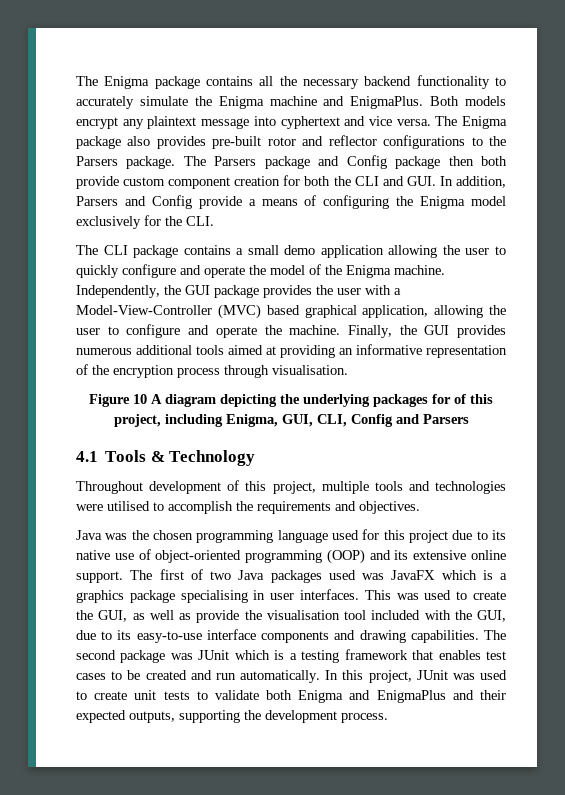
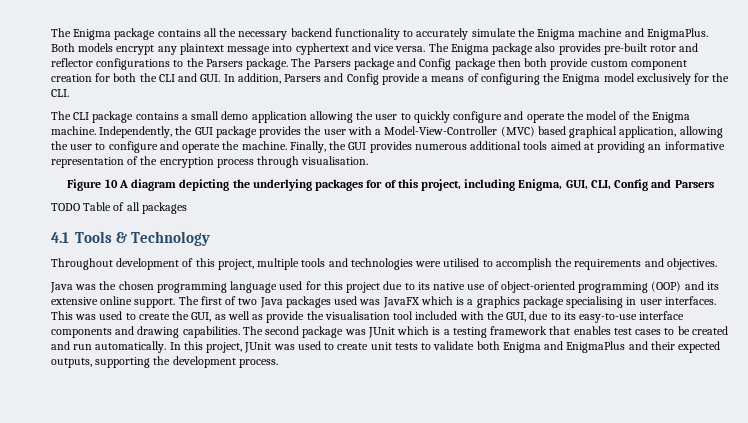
(469, 419) none -> [51,202,187,214] // TODO Table of all packages

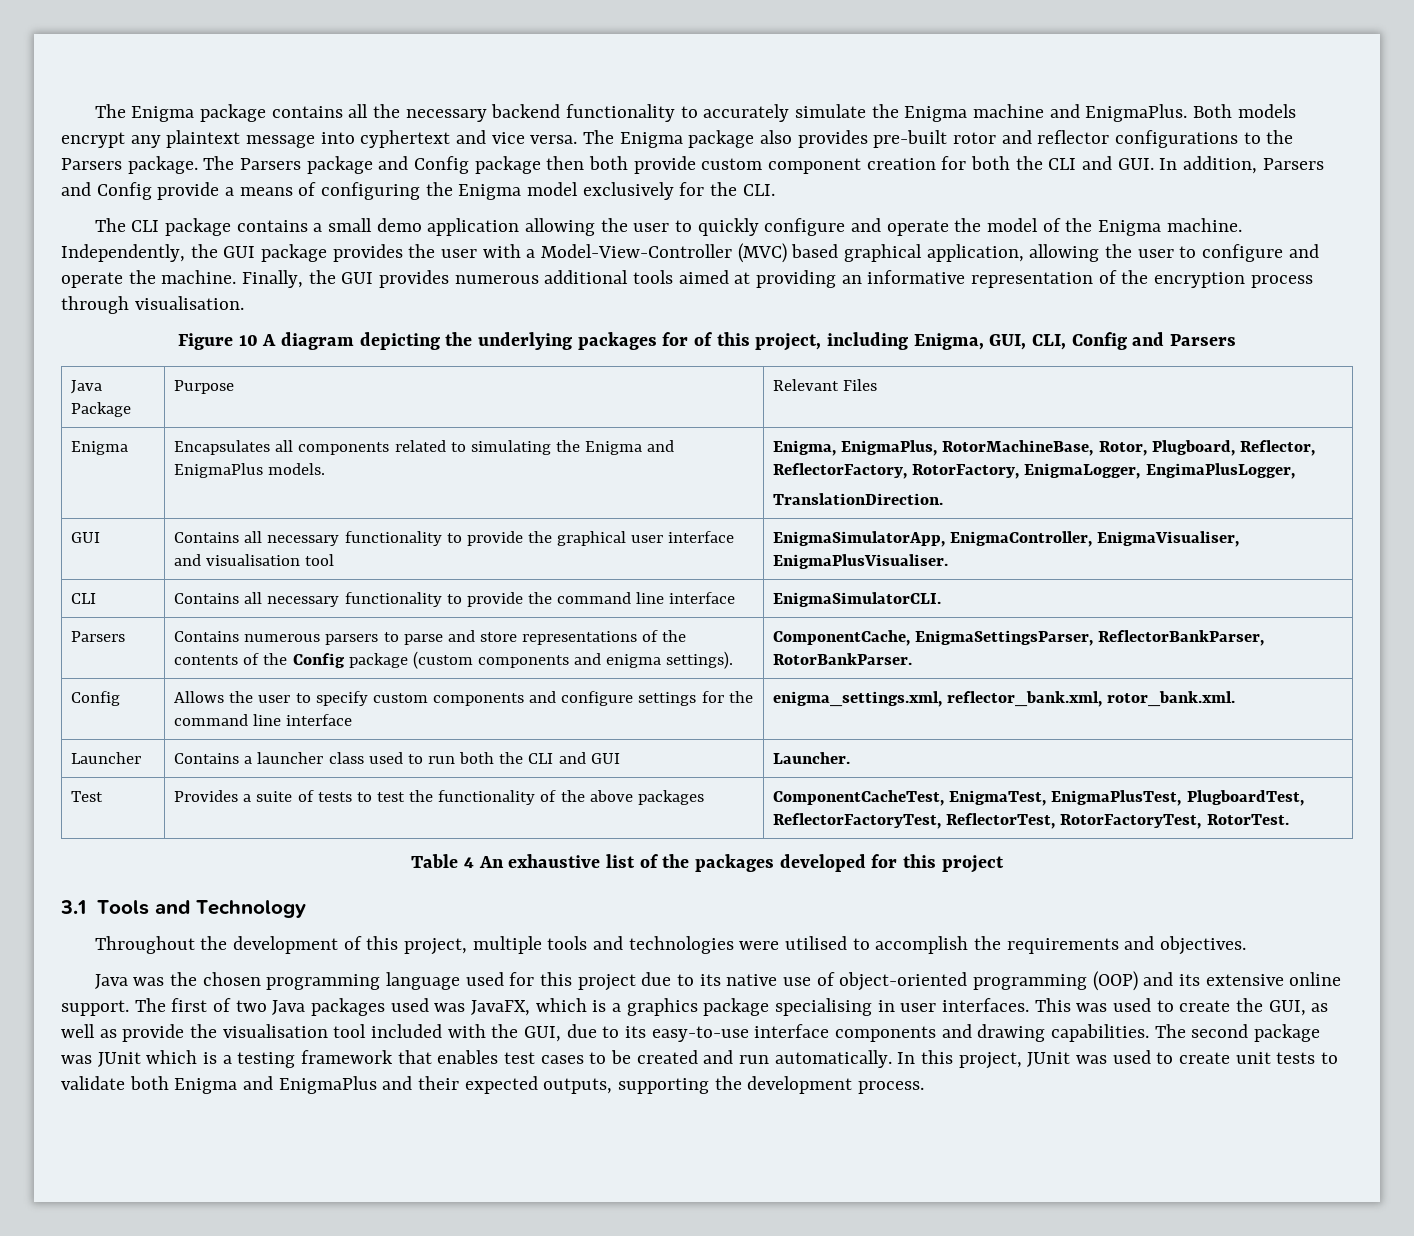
[51,202,187,214] [51,231,128,243] // TODO Table of all packages // 4.1 Tools & -> [71,380,103,394] [71,402,132,417] [174,380,235,394] [773,379,878,391] [71,441,129,455] [174,440,675,455] [174,463,326,478] [773,440,1315,456] [773,463,1295,479] [773,493,944,505] [71,532,101,543] [174,531,735,546] [174,554,335,566] [773,531,1240,547] [773,554,949,569] [71,593,97,604] [174,592,736,607] [773,592,942,607] [71,631,126,642] [174,630,687,645] [174,651,734,669] [773,630,1265,646] [773,653,913,665] [71,691,121,706] [174,691,753,706] [174,714,353,726] [773,691,1236,707] [71,752,142,764] [174,752,620,764] [773,752,851,764] [71,791,104,802] [174,790,704,805] [773,790,1304,806] [773,813,1289,829] [411,854,1004,873] [60,900,190,915] // Java Package | Purpose | Relevant Files // Enigma | Encapsulates all components related to simulating the Enigma and EnigmaPlus models. | Enigma, EnigmaPlus, RotorMachineBase, Rotor, Plugboard, Reflector, ReflectorFactory, RotorFactory, EnigmaLogger, EngimaPlusLogger, // TranslationDirection. // GUI | Contains all necessary functionality to provide the graphical user interface and visualisation tool | EnigmaSimulatorApp, EnigmaController, EnigmaVisualiser, EnigmaPlusVisualiser. // CLI | Contains all necessary functionality to provide the command line interface | EnigmaSimulatorCLI. // Parsers | Contains numerous parsers to parse and store representations of the contents of the Config package (custom components and enigma settings). | ComponentCache, EnigmaSettingsParser, ReflectorBankParser, RotorBankParser. // Config | Allows the user to specify custom components and configure settings for the command line interface | enigma_settings.xml, reflector_bank.xml, rotor_bank.xml. // Launcher | Contains a launcher class used to run both the CLI and GUI | Launcher. // Test | Provides a suite of tests to test the functionality of the above packages | ComponentCacheTest, EnigmaTest, EnigmaPlusTest, PlugboardTest, ReflectorFactoryTest, ReflectorTest, RotorFactoryTest, RotorTest. // Table 4 An exhaustive list of the packages developed for this project // 3.1 Tools and
(113, 264) none -> [200,936,228,950] the
[382,297,420,308] JavaFX -> [471,1000,531,1016] JavaFX,

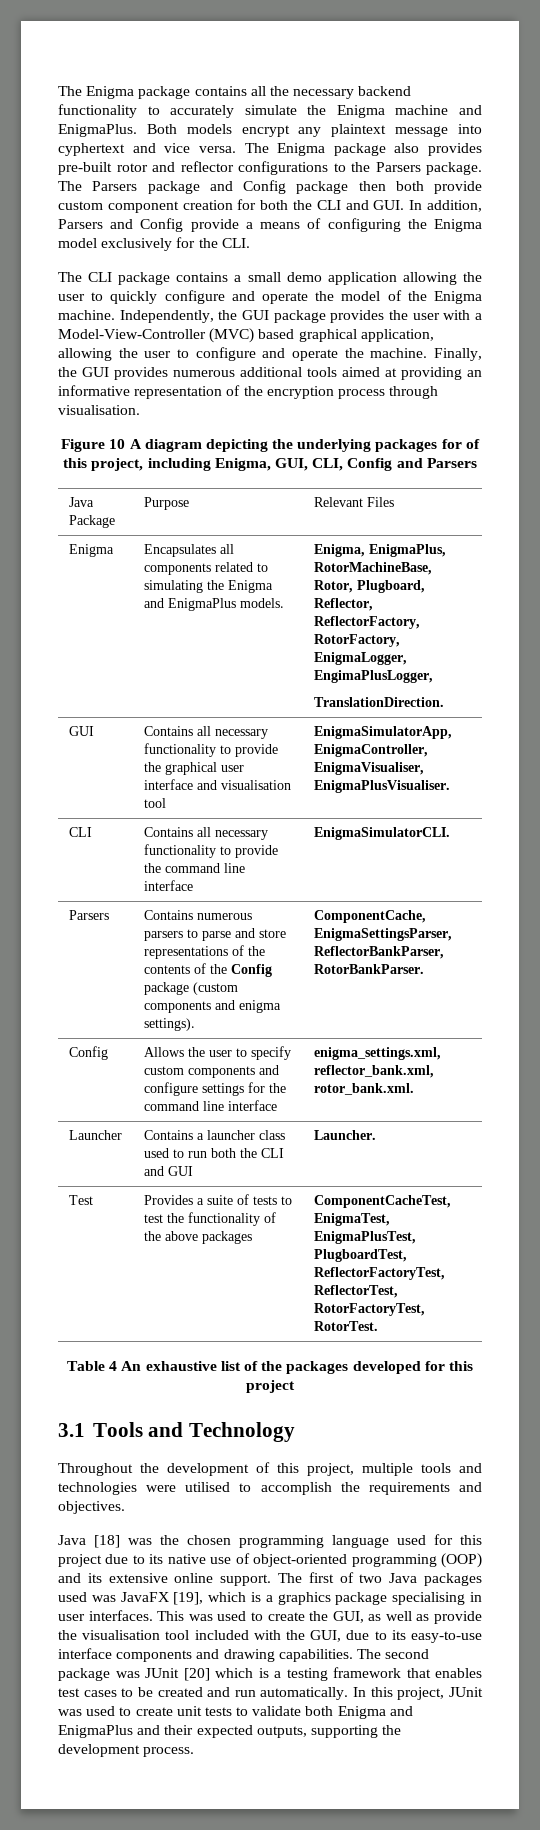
(128, 981) none -> [94,1535,120,1548] [18]
[471,1000,531,1016] JavaFX, -> [120,1592,204,1605] JavaFX [19],
(141, 1059) none -> [183,1668,210,1681] [20]

